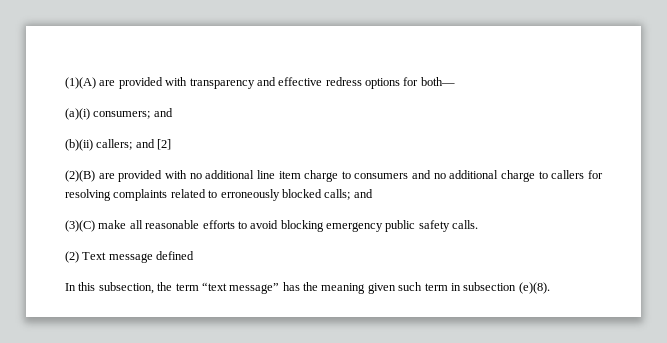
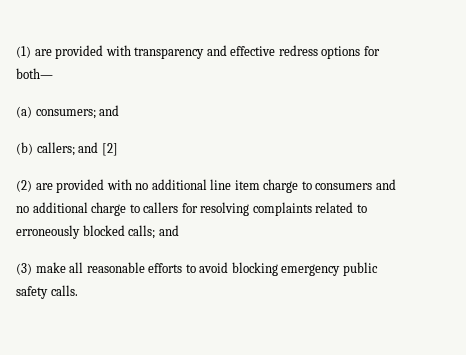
[65,77,96,89] (1)(A) -> [16,46,31,58] (1)
[65,108,90,120] (a)(i) -> [16,106,32,118] (a)
[65,139,93,151] (b)(ii) -> [16,142,33,155] (b)
[65,170,95,182] (2)(B) -> [16,180,32,192] (2)
[65,220,95,232] (3)(C) -> [16,263,32,275] (3)
[65,251,195,263] [65,282,550,294] // (2) Text message defined // In this subsection, the term “text message” has the meaning given such term in subsection (e)(8). -> (78, 290) none

